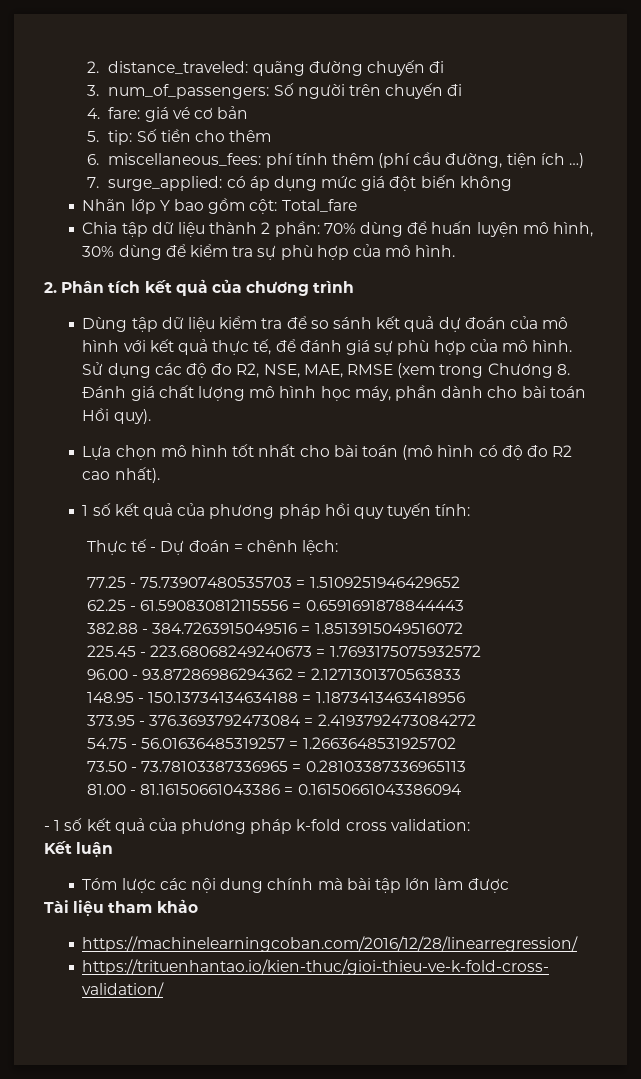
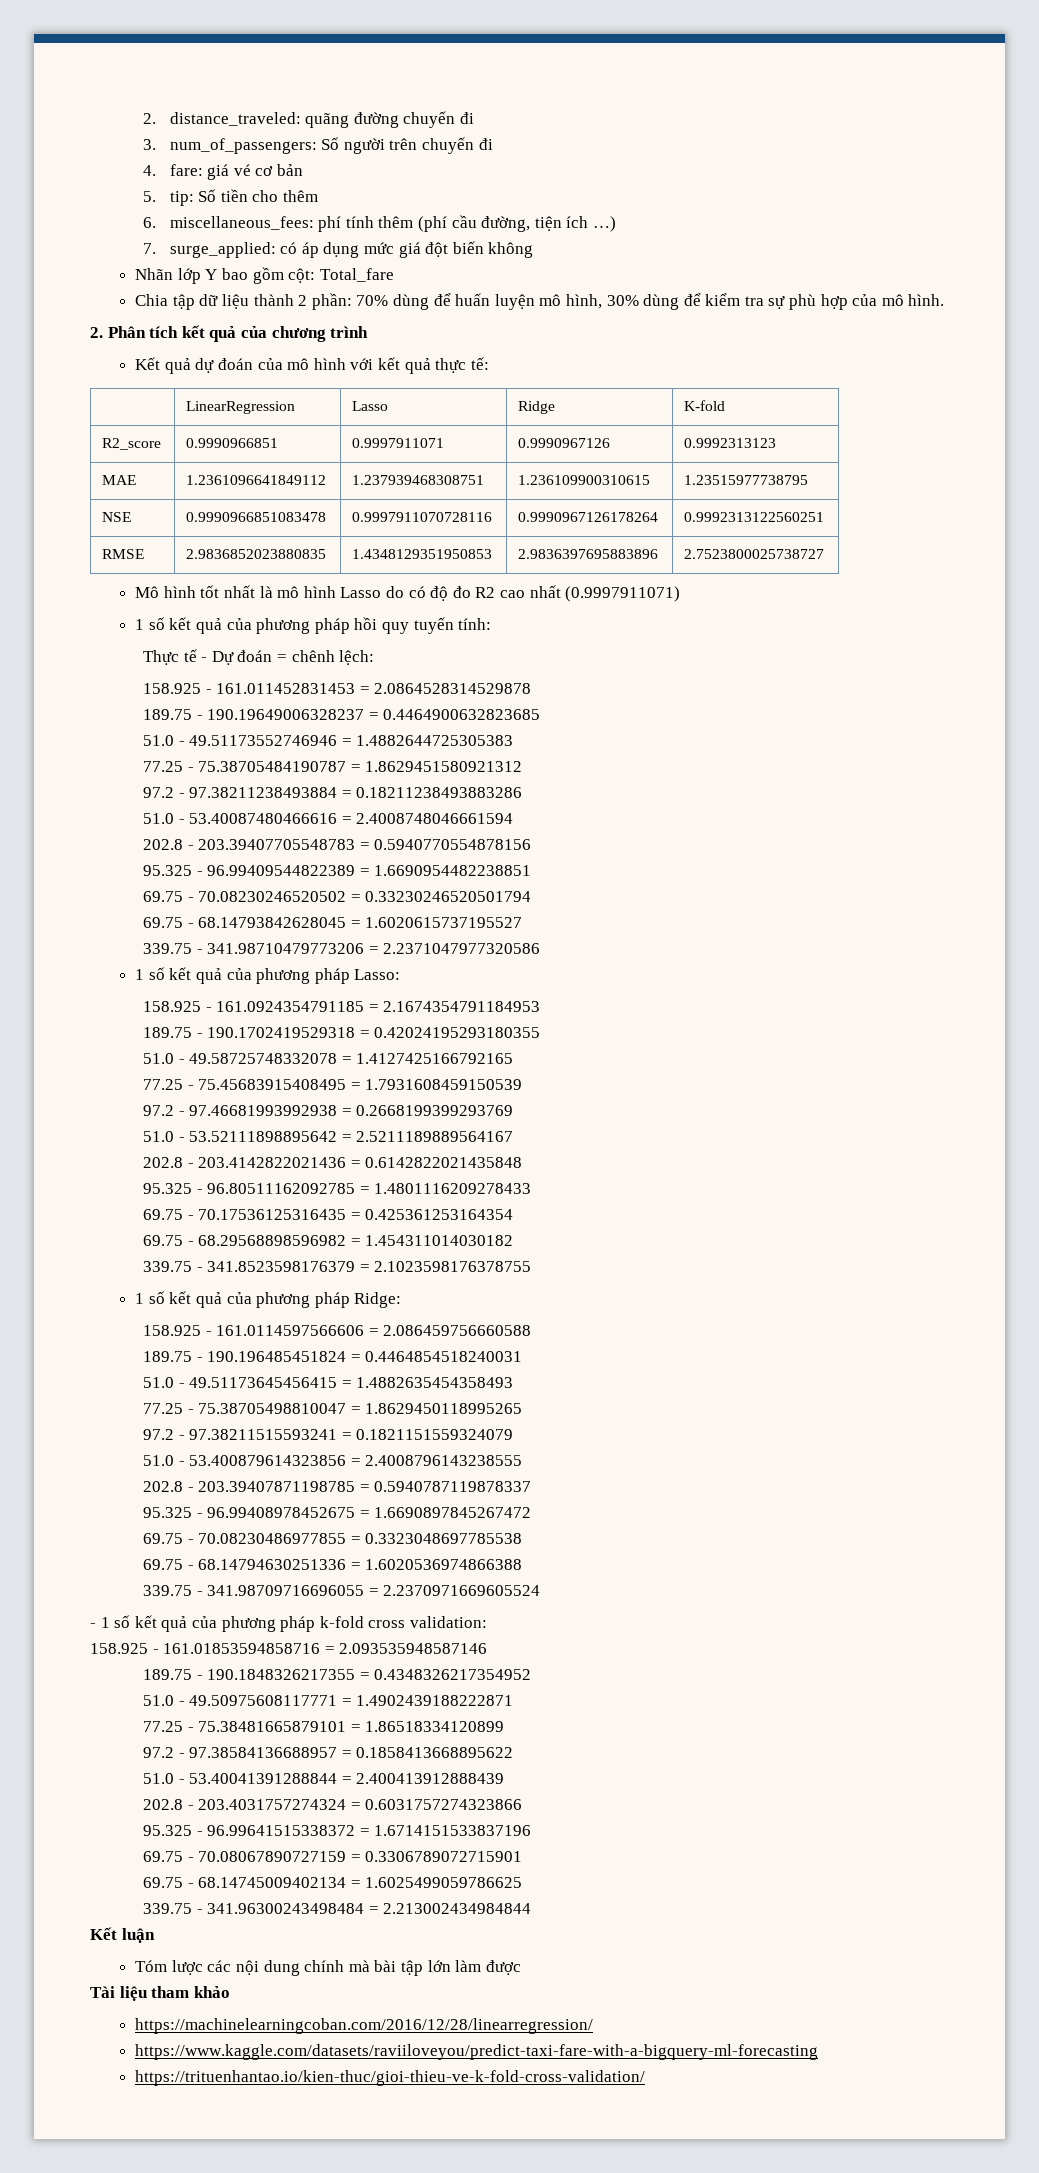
[82,316,401,332] Dùng tập dữ liệu kiểm tra để so sánh kết -> [135,357,161,370] Kết
[253,339,573,355] [82,362,570,378] [82,385,586,401] [82,408,151,424] [82,444,475,460] tế, để đánh giá sự phù hợp của mô hình. Sử dụng các độ đo R2, NSE, MAE, RMSE (xem trong Chương 8. Đánh giá chất lượng mô hình học máy, phần dành cho bài toán Hồi quy). // Lựa chọn mô hình tốt nhất cho bài toán (mô hình -> [470,357,489,370] [186,401,296,414] [352,401,389,411] [518,401,556,414] [684,400,726,411] [102,438,162,450] [186,438,279,448] [352,438,445,448] [518,438,611,448] [684,438,777,448] [102,475,137,485] [186,475,327,485] [352,475,485,485] [518,475,651,485] [684,475,809,485] [102,512,132,522] [186,512,327,522] [352,512,493,522] [518,512,659,522] [684,512,825,522] [102,549,145,559] [186,549,327,559] [352,549,493,559] [518,549,659,559] [684,549,825,559] [135,585,404,598] tế: // | LinearRegression | Lasso | Ridge | K-fold // R2_score | 0.9990966851 | 0.9997911071 | 0.9990967126 | 0.9992313123 // MAE | 1.2361096641849112 | 1.237939468308751 | 1.236109900310615 | 1.23515977738795 // NSE | 0.9990966851083478 | 0.9997911070728116 | 0.9990967126178264 | 0.9992313122560251 // RMSE | 2.9836852023880835 | 1.4348129351950853 | 2.9836397695883896 | 2.7523800025738727 // Mô hình tốt nhất là mô hình Lasso do
[114,467,160,483] nhất). -> [529,585,681,602] nhất (0.9997911071)
[86,576,460,588] [86,599,464,611] [86,622,463,634] [86,645,481,657] [86,668,461,680] [86,692,465,703] [86,714,476,726] [86,737,456,749] [86,760,466,772] [86,784,462,795] 77.25 - 75.73907480535703 = 1.5109251946429652 // 62.25 - 61.590830812115556 = 0.6591691878844443 // 382.88 - 384.7263915049516 = 1.8513915049516072 // 225.45 - 223.68068249240673 = 1.7693175075932572 // 96.00 - 93.87286986294362 = 2.1271301370563833 // 148.95 - 150.13734134634188 = 1.1873413463418956 // 373.95 - 376.3693792473084 = 2.4193792473084272 // 54.75 - 56.01636485319257 = 1.2663648531925702 // 73.50 - 73.78103387336965 = 0.28103387336965113 // 81.00 - 81.16150661043386 = 0.16150661043386094 -> [143,683,532,694] [143,709,541,720] [143,735,514,746] [143,761,523,772] [143,787,523,798] [143,813,514,824] [143,839,532,850] [143,865,532,876] [143,891,532,902] [143,917,523,928] [143,943,541,954] [135,967,401,984] [143,1001,541,1012] [143,1027,541,1038] [143,1053,514,1064] [143,1079,523,1090] [143,1105,514,1116] [143,1131,514,1142] [143,1157,523,1168] [143,1183,532,1194] [143,1209,514,1220] [143,1235,514,1246] [143,1261,532,1272] [135,1291,402,1308] [143,1325,532,1336] [143,1351,523,1362] [143,1377,514,1388] [143,1403,523,1414] [143,1429,514,1440] [143,1455,523,1466] [143,1481,532,1492] [143,1507,532,1518] [143,1533,523,1544] [143,1559,523,1570] [143,1585,541,1596] 158.925 - 161.011452831453 = 2.0864528314529878 // 189.75 - 190.19649006328237 = 0.4464900632823685 // 51.0 - 49.51173552746946 = 1.4882644725305383 // 77.25 - 75.38705484190787 = 1.8629451580921312 // 97.2 - 97.38211238493884 = 0.18211238493883286 // 51.0 - 53.40087480466616 = 2.4008748046661594 // 202.8 - 203.39407705548783 = 0.5940770554878156 // 95.325 - 96.99409544822389 = 1.6690954482238851 // 69.75 - 70.08230246520502 = 0.33230246520501794 // 69.75 - 68.14793842628045 = 1.6020615737195527 // 339.75 - 341.98710479773206 = 2.2371047977320586 // 1 số kết quả của phương pháp Lasso: // 158.925 - 161.0924354791185 = 2.1674354791184953 // 189.75 - 190.1702419529318 = 0.42024195293180355 // 51.0 - 49.58725748332078 = 1.4127425166792165 // 77.25 - 75.45683915408495 = 1.7931608459150539 // 97.2 - 97.46681993992938 = 0.2668199399293769 // 51.0 - 53.52111898895642 = 2.5211189889564167 // 202.8 - 203.4142822021436 = 0.6142822021435848 // 95.325 - 96.80511162092785 = 1.4801116209278433 // 69.75 - 70.17536125316435 = 0.425361253164354 // 69.75 - 68.29568898596982 = 1.454311014030182 // 339.75 - 341.8523598176379 = 2.1023598176378755 // 1 số kết quả của phương pháp Ridge: // 158.925 - 161.0114597566606 = 2.086459756660588 // 189.75 - 190.196485451824 = 0.4464854518240031 // 51.0 - 49.51173645456415 = 1.4882635454358493 // 77.25 - 75.38705498810047 = 1.8629450118995265 // 97.2 - 97.38211515593241 = 0.1821151559324079 // 51.0 - 53.400879614323856 = 2.4008796143238555 // 202.8 - 203.39407871198785 = 0.5940787119878337 // 95.325 - 96.99408978452675 = 1.6690897845267472 // 69.75 - 70.08230486977855 = 0.3323048697785538 // 69.75 - 68.14794630251336 = 1.6020536974866388 // 339.75 - 341.98709716696055 = 2.2370971669605524
(470, 825) none -> [90,1643,488,1654] [143,1669,532,1680] [143,1695,514,1706] [143,1721,505,1732] [143,1747,514,1758] [143,1773,505,1784] [143,1799,523,1810] [143,1825,532,1836] [143,1851,523,1862] [143,1877,523,1888] [143,1903,532,1914] // 158.925 - 161.01853594858716 = 2.093535948587146 // 189.75 - 190.1848326217355 = 0.4348326217354952 // 51.0 - 49.50975608117771 = 1.4902439188222871 // 77.25 - 75.38481665879101 = 1.86518334120899 // 97.2 - 97.38584136688957 = 0.1858413668895622 // 51.0 - 53.40041391288844 = 2.400413912888439 // 202.8 - 203.4031757274324 = 0.6031757274323866 // 95.325 - 96.99641515338372 = 1.6714151533837196 // 69.75 - 70.08067890727159 = 0.3306789072715901 // 69.75 - 68.14745009402134 = 1.6025499059786625 // 339.75 - 341.96300243498484 = 2.213002434984844
(579, 944) none -> [135,2044,819,2060] // https://www.kaggle.com/datasets/raviiloveyou/predict-taxi-fare-with-a-bigquery-ml-forecasting

